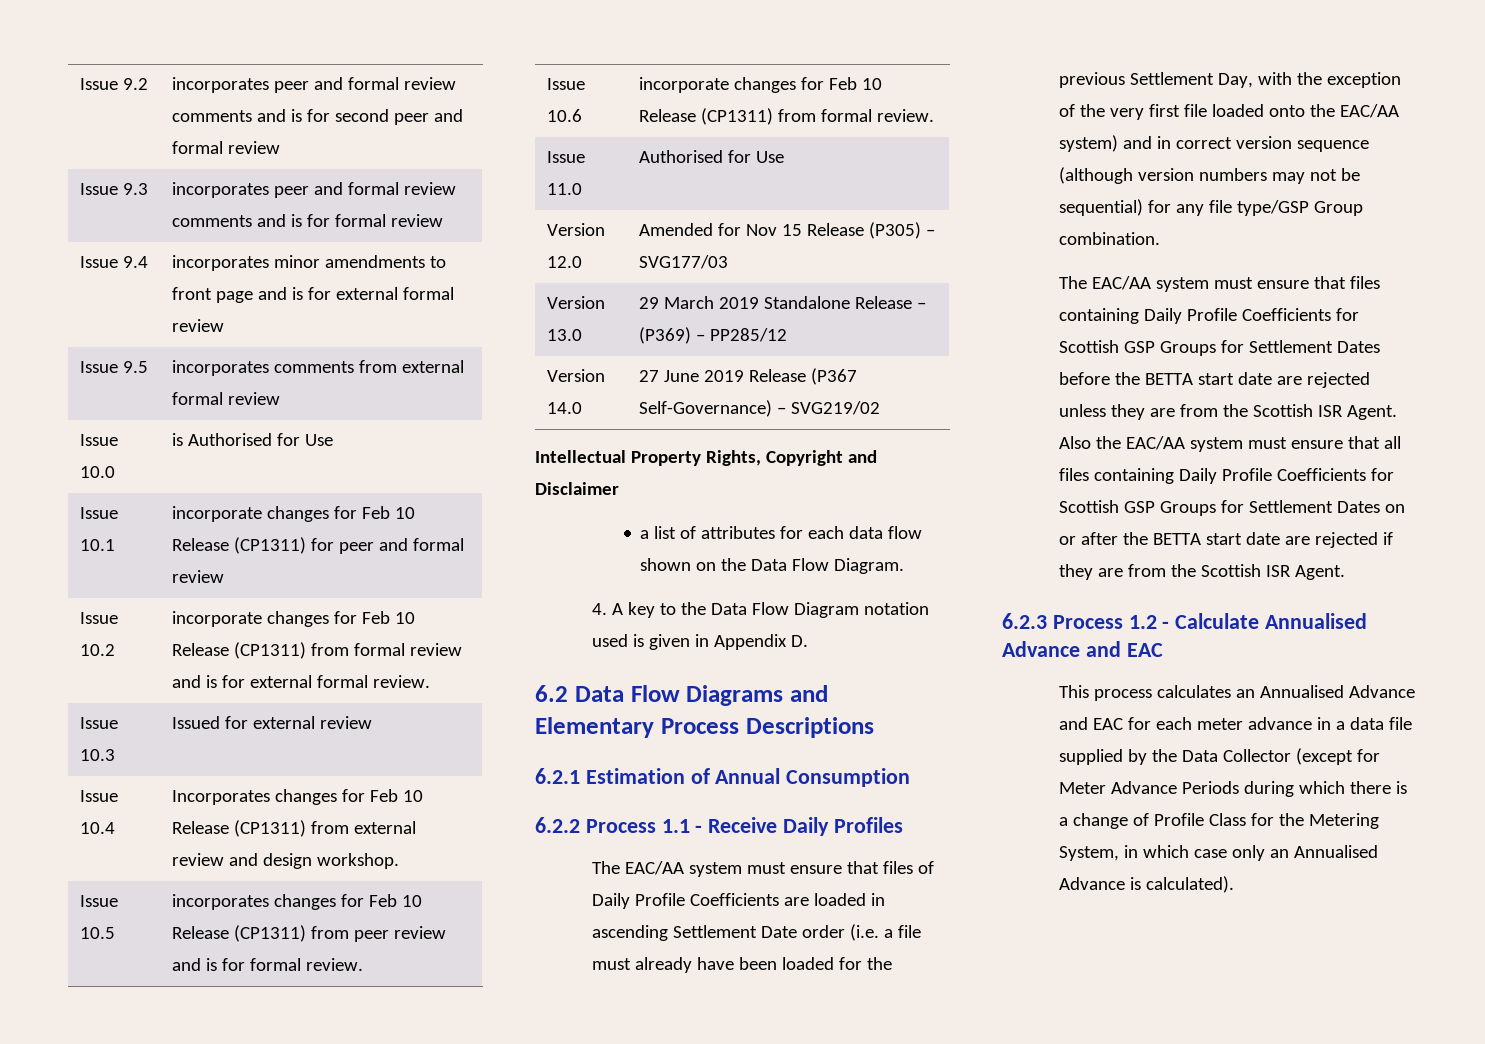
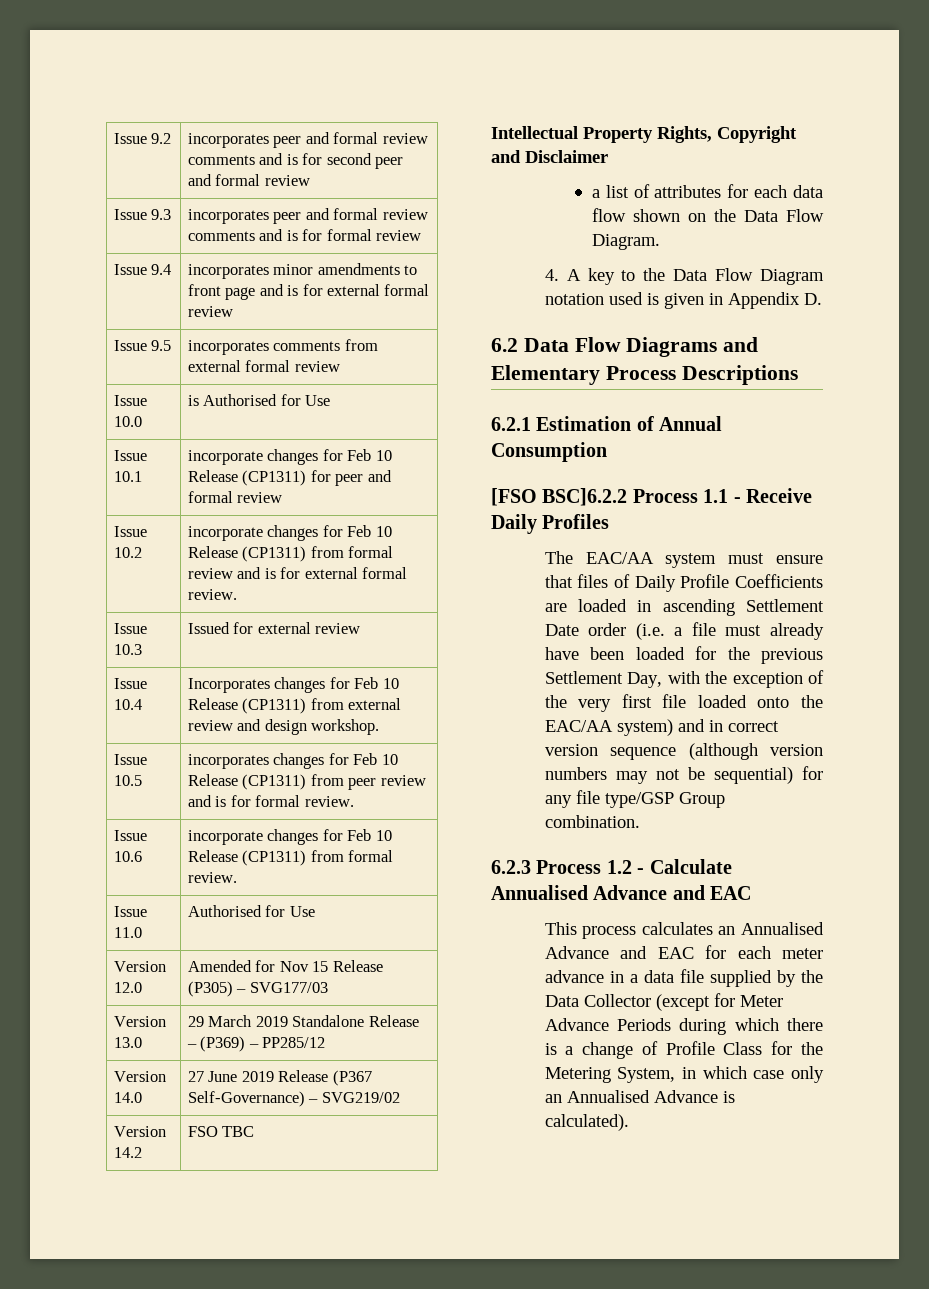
(881, 408) none -> [113,1126,166,1137] [113,1147,142,1158] [187,1126,255,1137] // Version 14.2 | FSO TBC
[535,817,580,833] 6.2.2 -> [491,488,628,506] [FSO BSC]6.2.2
[1058,276,1380,292] [1058,308,1359,324] [1058,340,1380,356] [1058,372,1370,388] [1058,404,1397,420] [1058,436,1401,452] [1058,468,1394,484] [1058,500,1405,516] [1058,532,1393,548] [1058,564,1345,580] // The EAC/AA system must ensure that files containing Daily Profile Coefficients for Scottish GSP Groups for Settlement Dates before the BETTA start date are rejected unless they are from the Scottish ISR Agent. Also the EAC/AA system must ensure that all files containing Daily Profile Coefficients for Scottish GSP Groups for Settlement Dates on or after the BETTA start date are rejected if they are from the Scottish ISR Agent. -> (640, 821) none

